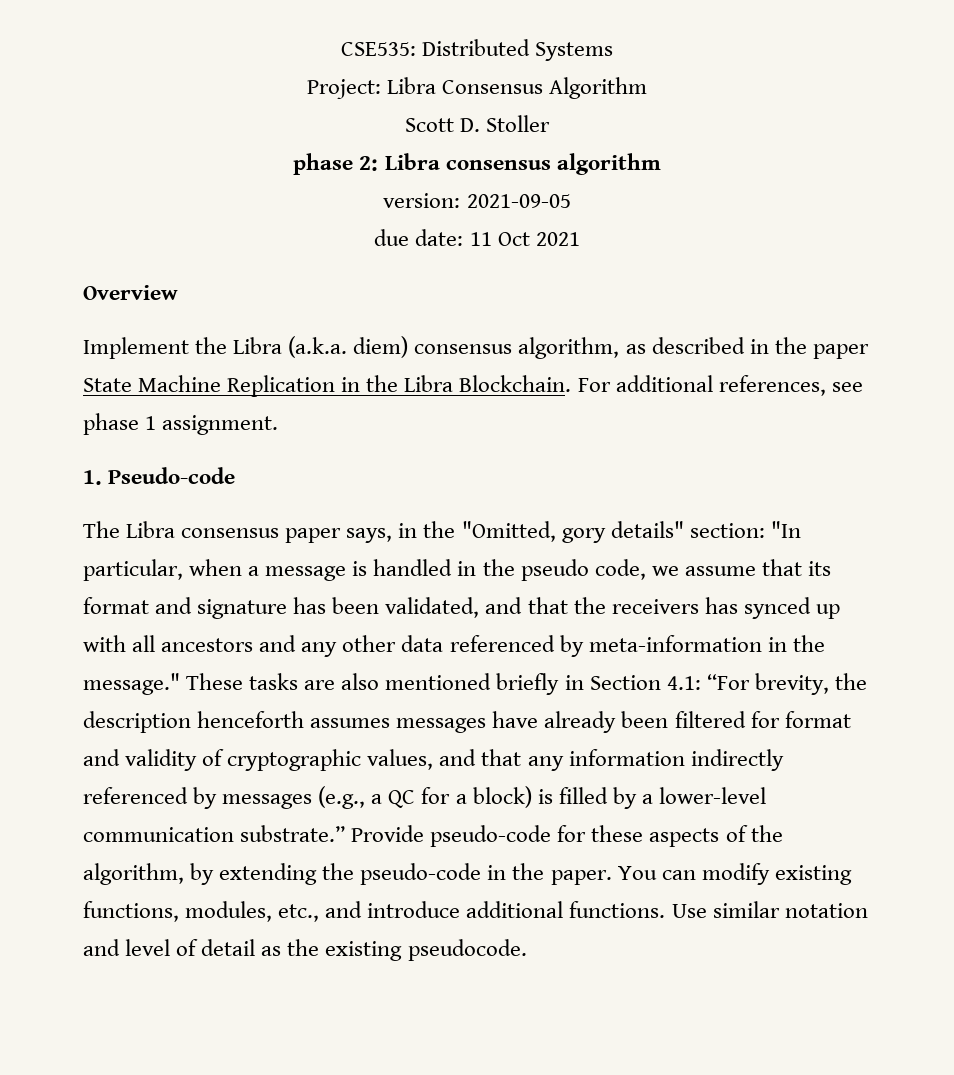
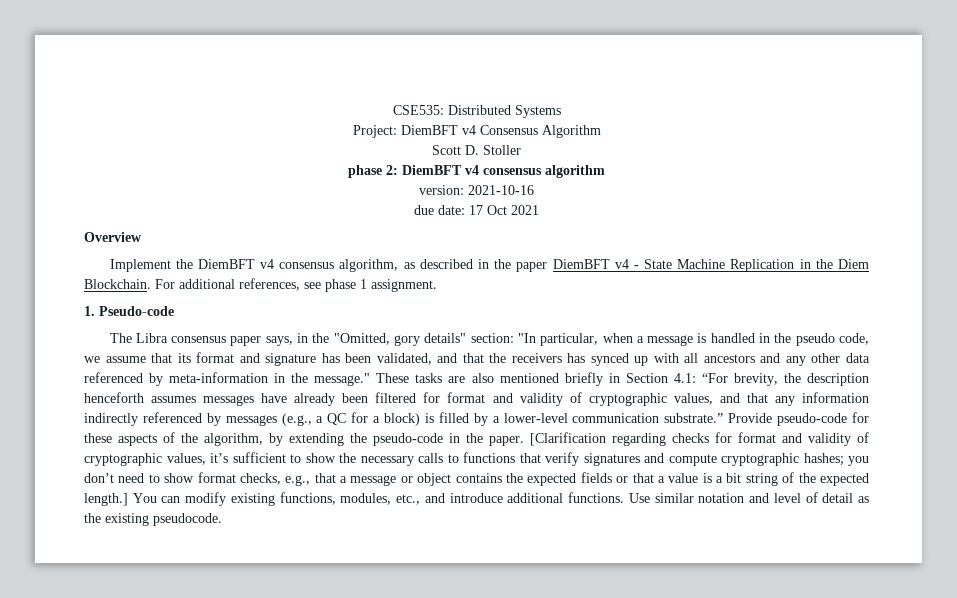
[386,77,436,94] Libra -> [400,125,476,135] DiemBFT v4
[384,153,440,170] Libra -> [402,165,479,175] DiemBFT v4
[466,194,571,208] 2021-09-05 -> [468,185,534,195] 2021-10-16
[469,232,492,246] 11 -> [469,205,483,215] 17
[233,336,409,358] Libra (a.k.a. diem) -> [197,259,275,269] DiemBFT v4
(869, 351) none -> [552,259,639,269] DiemBFT v4 -
[404,375,454,392] Libra -> [838,259,870,269] Diem
(612, 877) none -> [530,432,869,446] [84,452,869,466] [84,472,869,486] [84,493,128,506] [Clarification regarding checks for format and validity of cryptographic values, it’s sufficient to show the necessary calls to functions that verify signatures and compute cryptographic hashes; you don’t need to show format checks, e.g., that a message or object contains the expected fields or that a value is a bit string of the expected length.]

